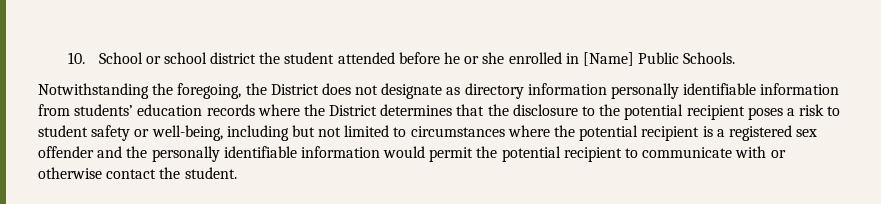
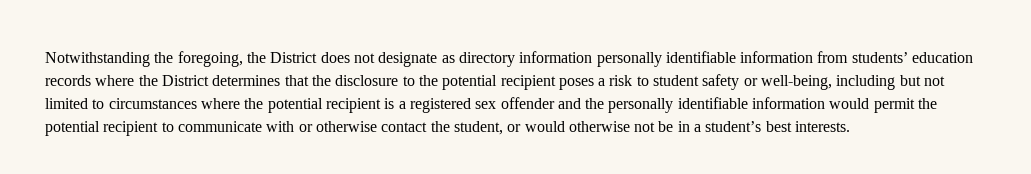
[68,52,736,66] 10. School or school district the student attended before he or she enrolled in [Name] Public Schools. // -> (45, 59) none
[184,167,237,179] student. -> [453,121,851,135] student, or would otherwise not be in a student’s best interests.

